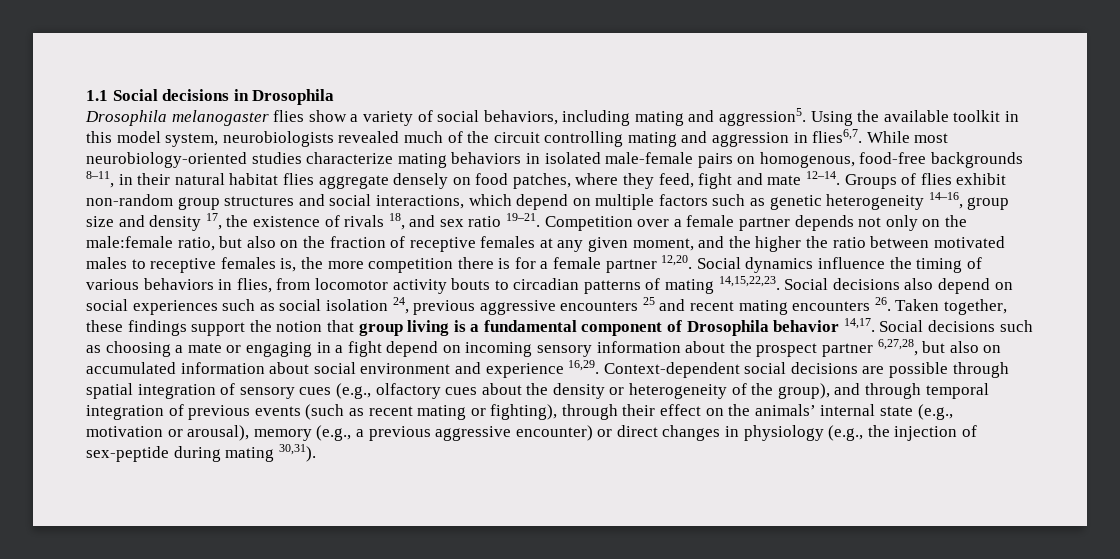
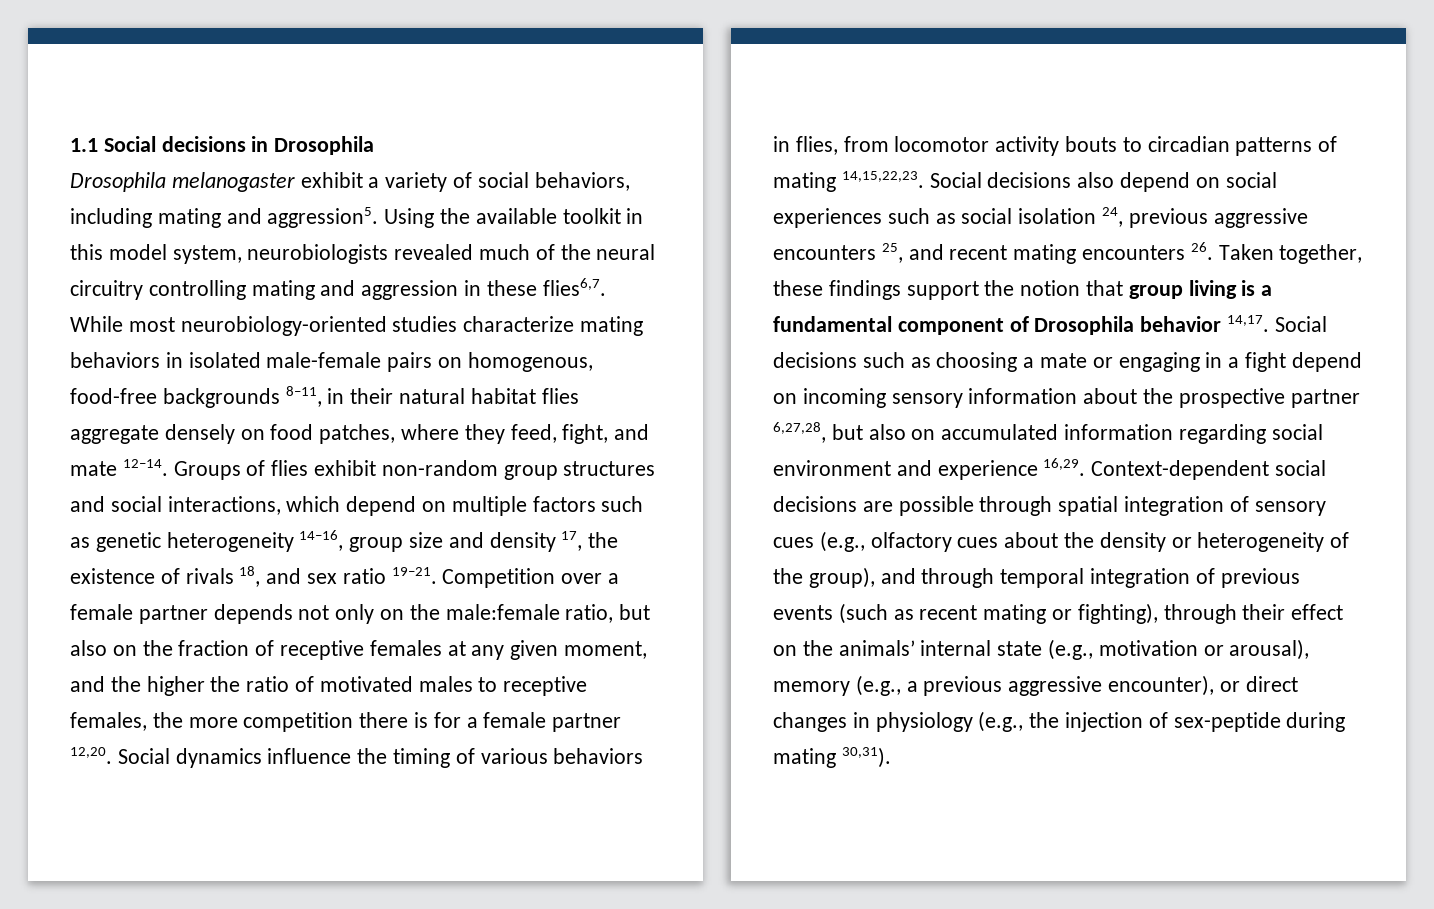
[273,110,347,122] flies show -> [300,172,363,188] exhibit
[493,132,540,143] circuit -> [596,244,656,260] [70,280,143,300] neural circuitry
(808, 137) none -> [486,280,537,296] these
[698,173,733,189] fight -> [562,424,609,444] fight,
[870,236,930,248] between -> [295,676,315,692] of
[220,257,297,272] females is, -> [70,712,147,731] females,
[642,297,655,305] 25 -> [881,243,903,263] 25,
[756,343,818,357] prospect -> [1178,388,1285,408] prospective
[269,362,310,374] about -> [1178,424,1266,444] regarding
[515,425,593,441] encounter) -> [1108,675,1215,696] encounter),

